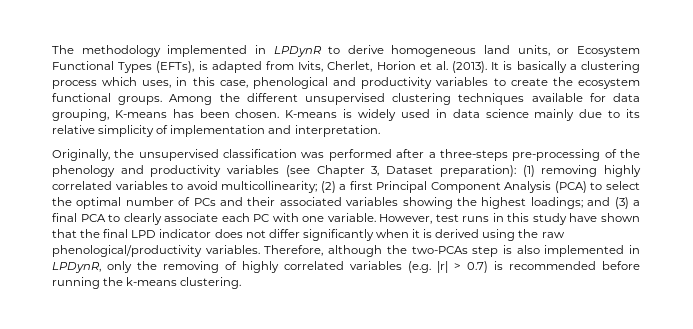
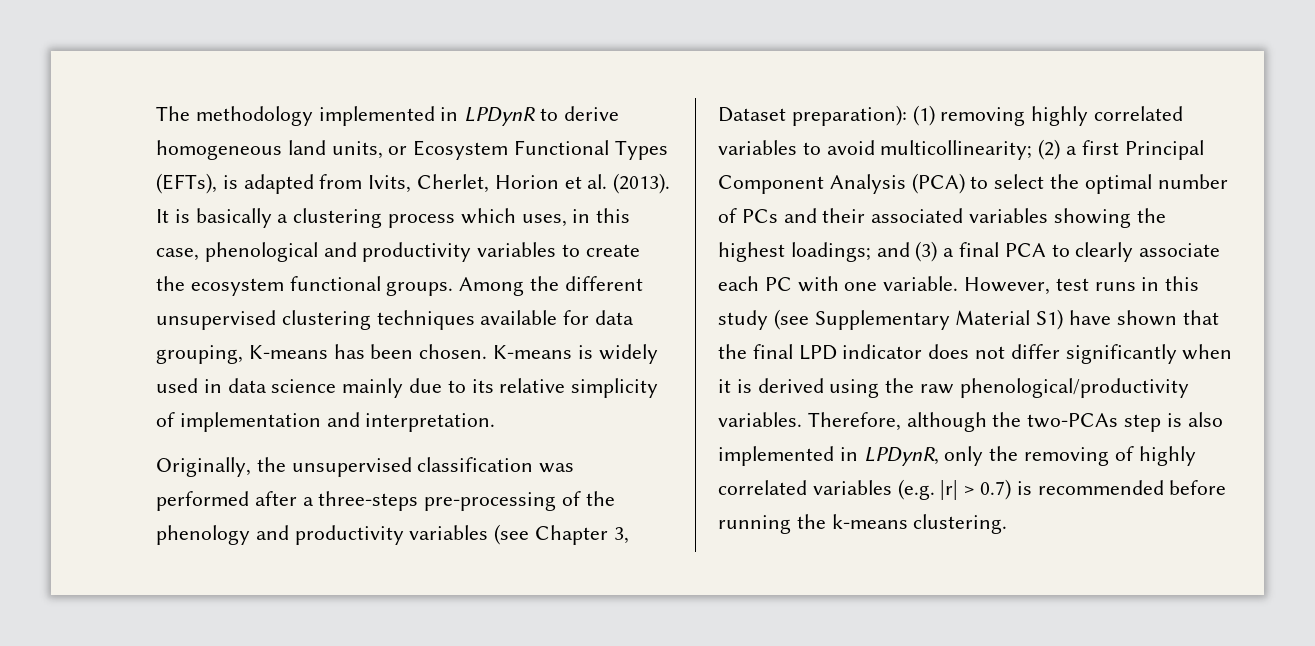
(567, 219) none -> [773,309,1064,330] (see Supplementary Material S1)

